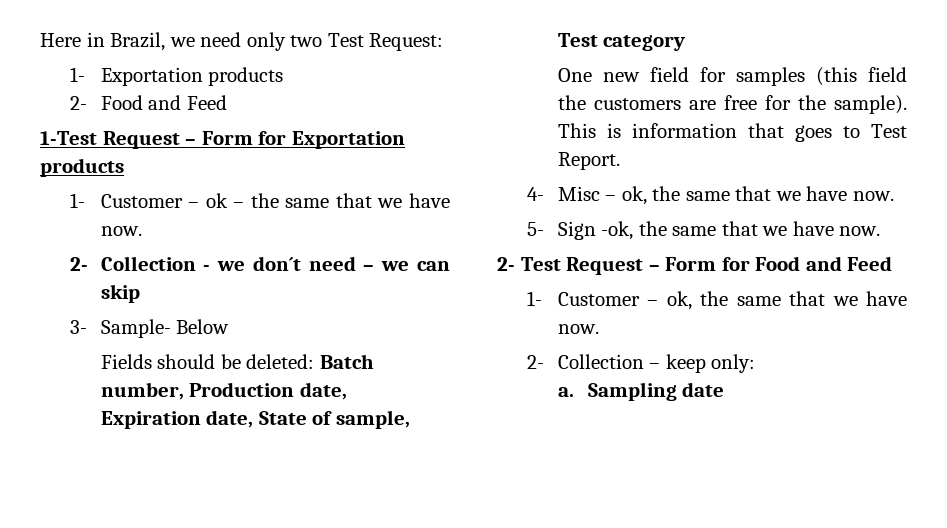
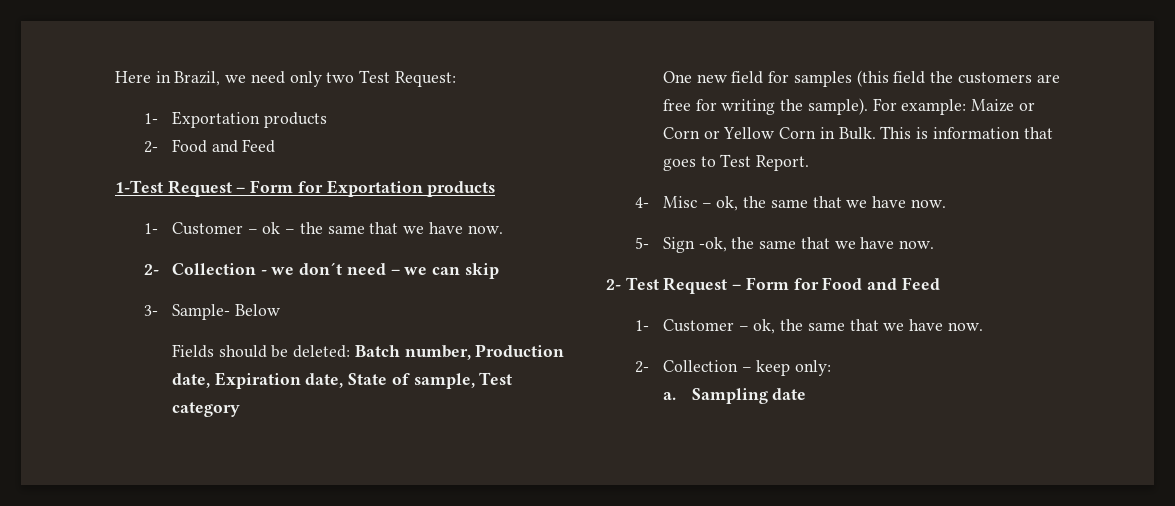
(791, 102) none -> [721,99,776,115] writing
(907, 104) none -> [872,98,1035,115] [663,127,876,140] For example: Maize or Corn or Yellow Corn in Bulk.

